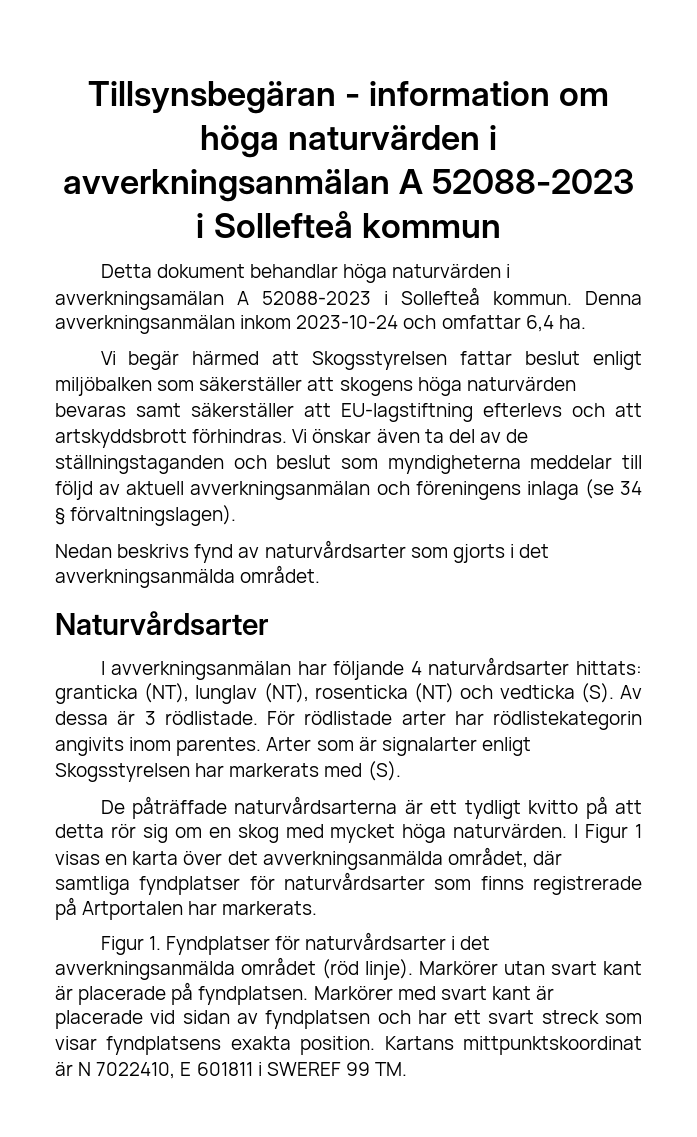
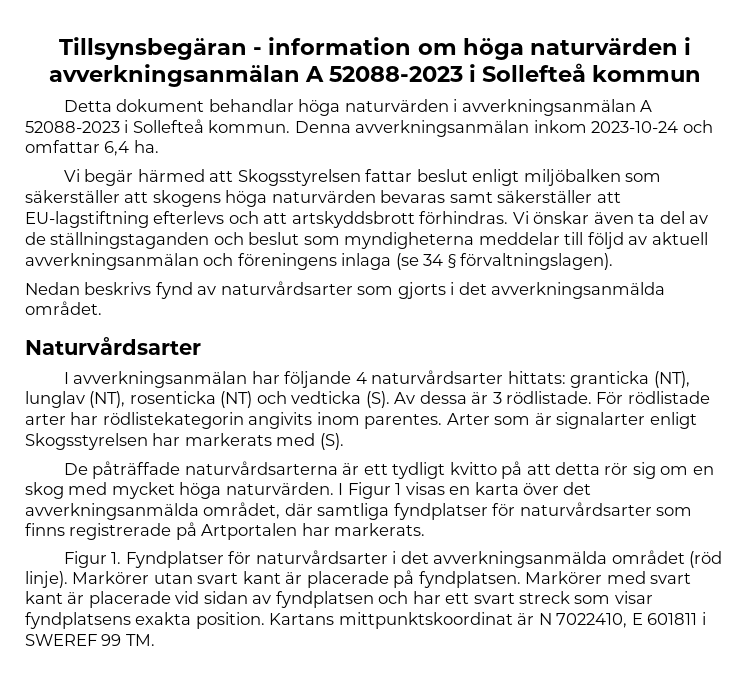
[55,291,224,310] avverkningsamälan -> [461,99,636,116] avverkningsanmälan

